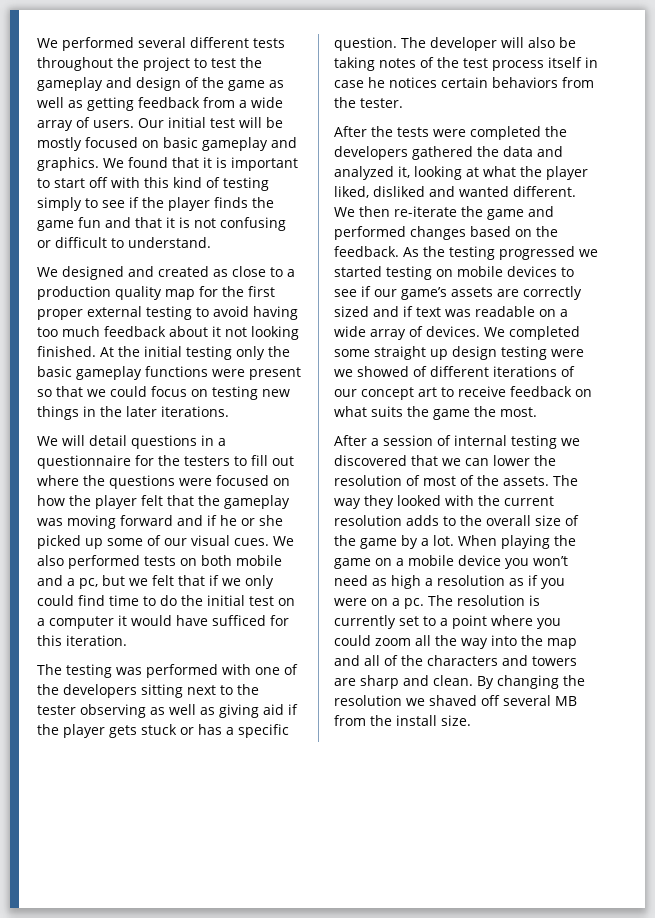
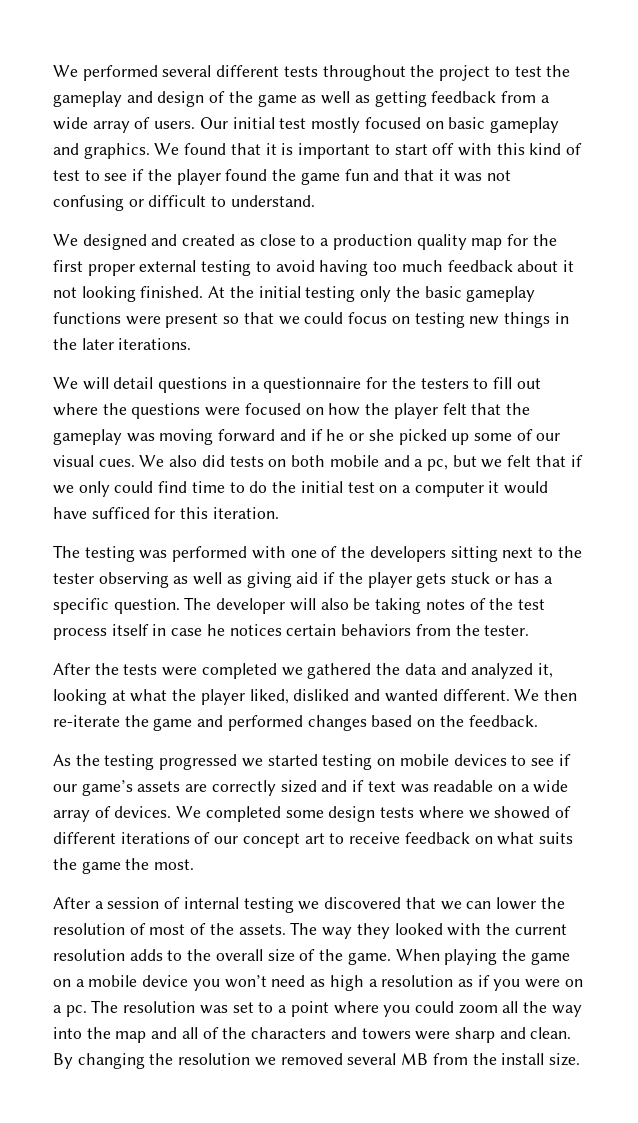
[239,117,283,128] will be -> (307, 123) none
[223,177,269,191] [37,197,82,211] testing simply -> [53,170,80,181] test
[214,197,248,208] finds -> [225,169,268,181] found
[179,217,190,228] is -> [454,173,483,182] was
[68,555,140,569] performed -> [201,455,225,467] did
[545,126,567,137] [334,146,408,160] the developers -> [281,667,303,676] we
(399, 251) none -> (538, 721) //
[374,346,584,360] straight up design testing were -> [328,806,464,822] design tests where
[360,535,454,549] game by a lot. -> [347,952,391,965] game.
[529,595,540,606] [334,615,396,629] is currently -> [199,1005,228,1014] was
[334,678,356,686] are -> [415,1031,451,1040] were
[429,695,500,706] shaved off -> [280,1053,343,1065] removed

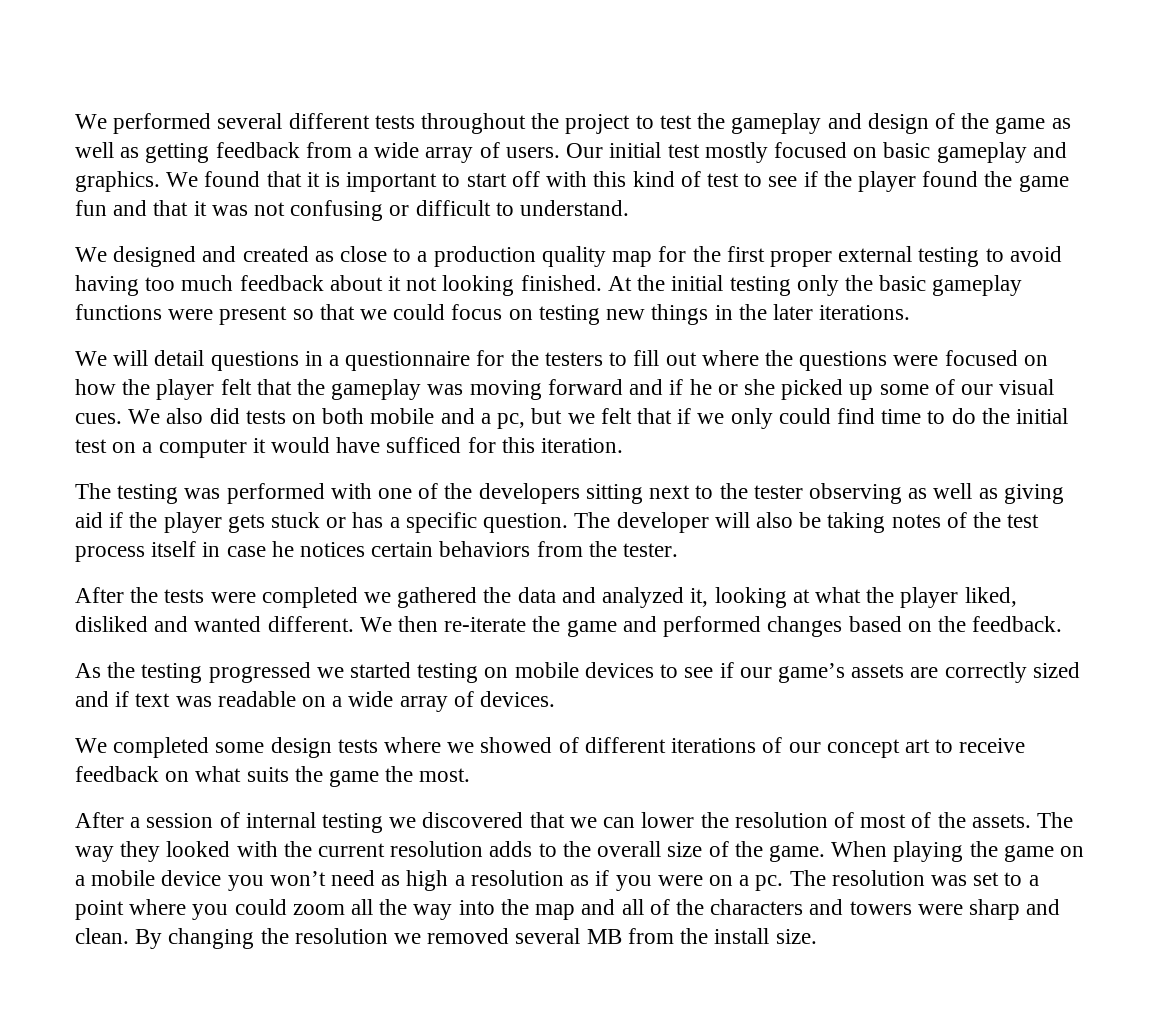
(172, 812) none -> (556, 699) //

